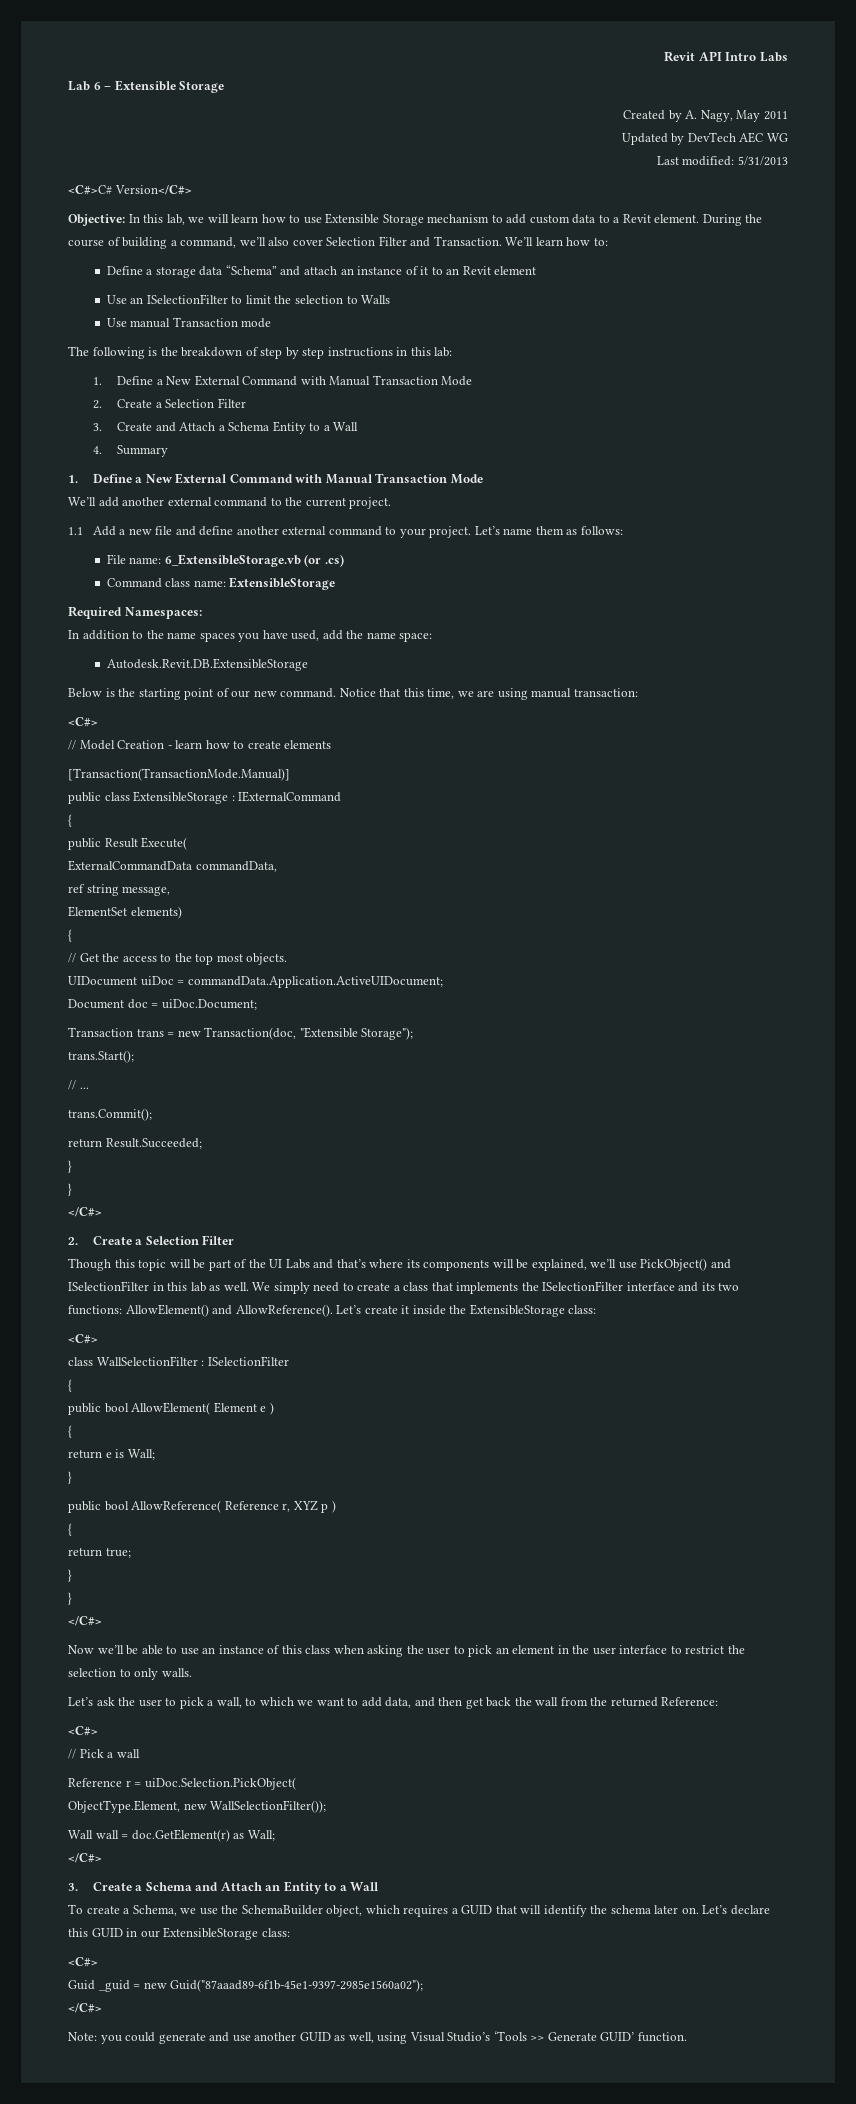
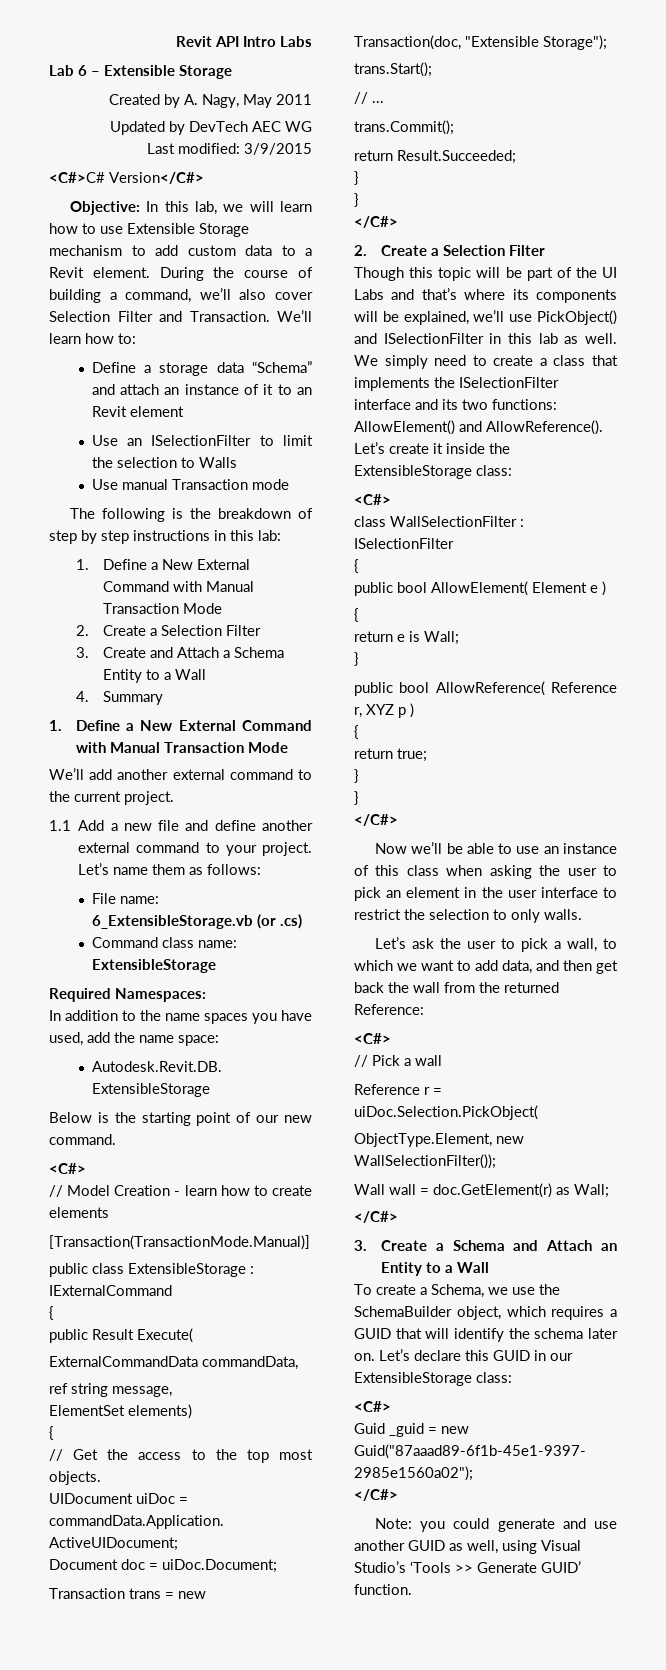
[738,156,788,166] 5/31/2013 -> [244,143,312,155] 3/9/2015
[339,688,638,700] Notice that this time, we are using manual transaction: -> (116, 1139) none

